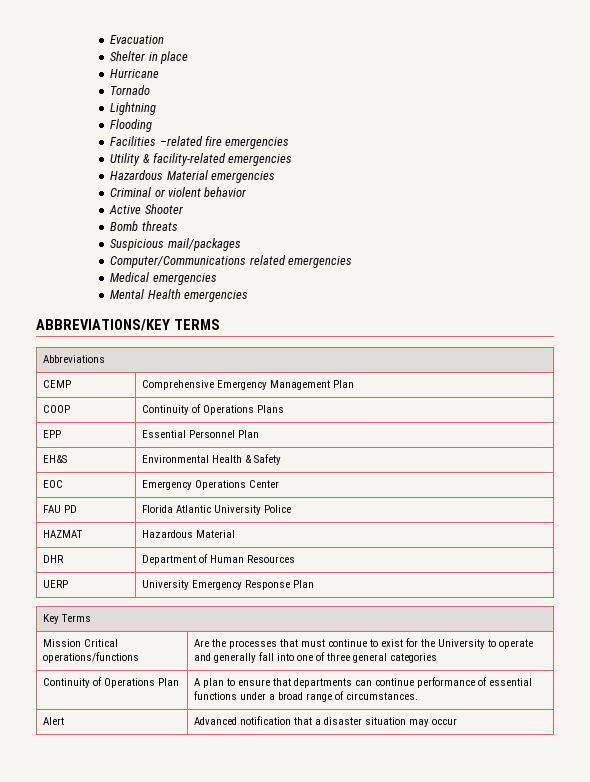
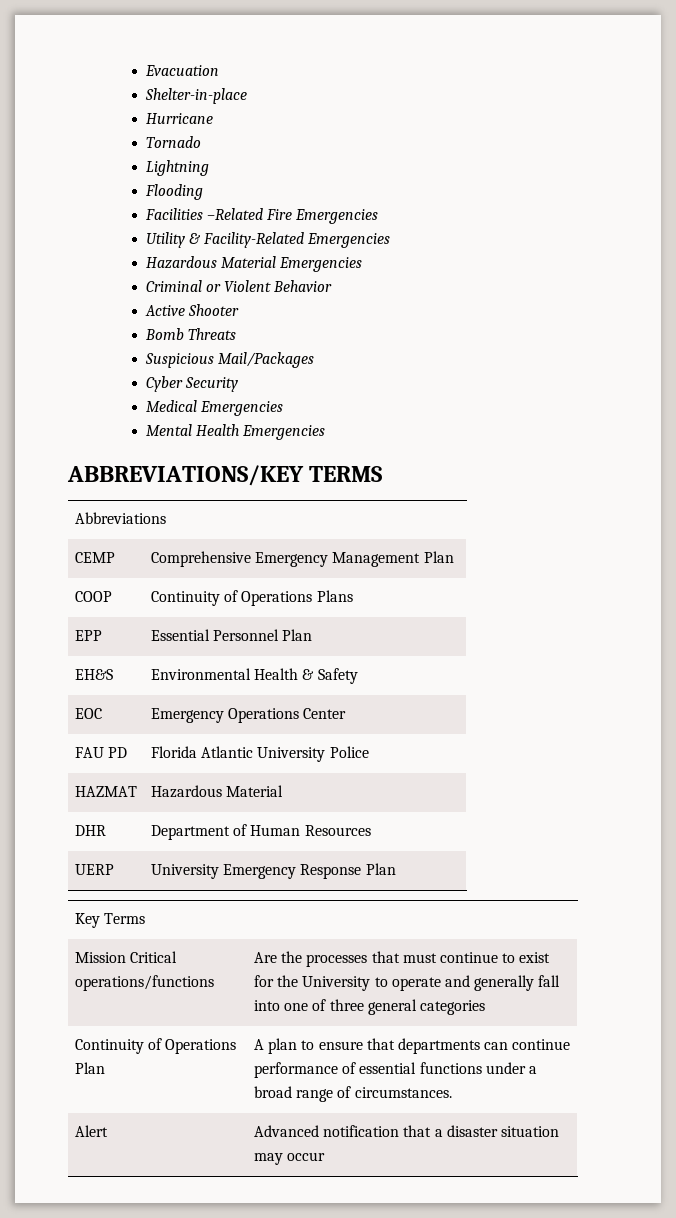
[110,51,188,64] Shelter in place -> [144,88,247,104] Shelter-in-place
[159,136,290,149] –related fire emergencies -> [206,208,379,224] –Related Fire Emergencies
[152,153,293,166] [110,170,275,183] facility-related emergencies // Hazardous Material emergencies -> [203,232,391,248] [145,256,363,272] Facility-Related Emergencies // Hazardous Material Emergencies
[167,187,247,197] violent behavior -> [224,280,333,292] Violent Behavior
[141,221,178,231] threats -> [187,328,236,340] Threats
[167,238,241,251] [110,255,352,268] mail/packages // Computer/Communications related emergencies -> [217,352,314,368] [145,376,238,392] Mail/Packages // Cyber Security
[152,273,217,285] emergencies -> [199,401,283,416] Emergencies
[183,290,248,302] emergencies -> [242,425,326,440] Emergencies

